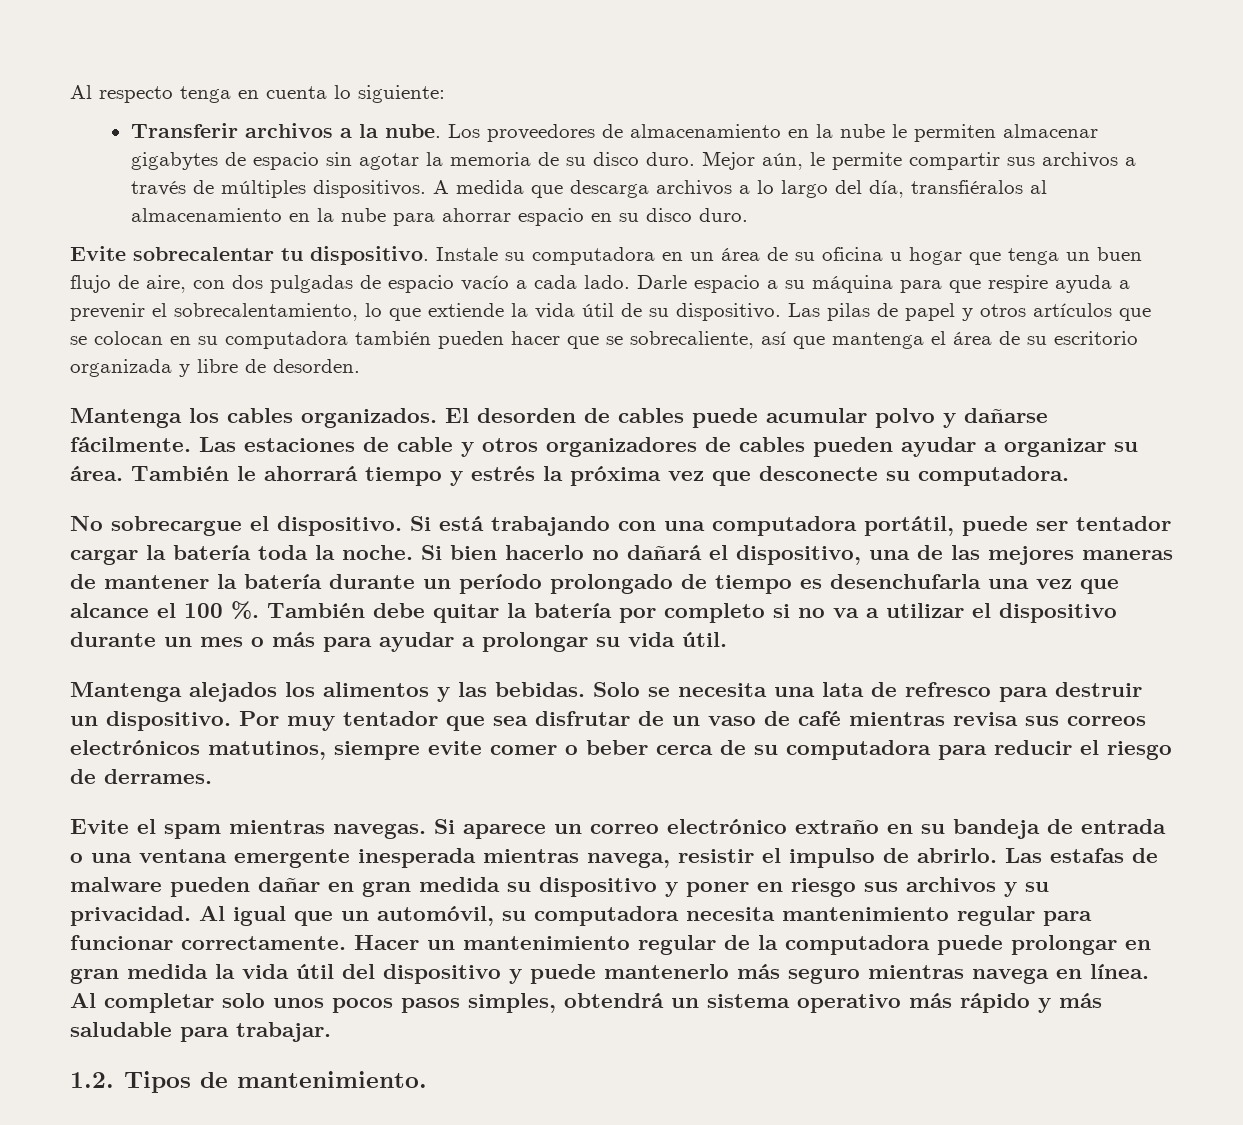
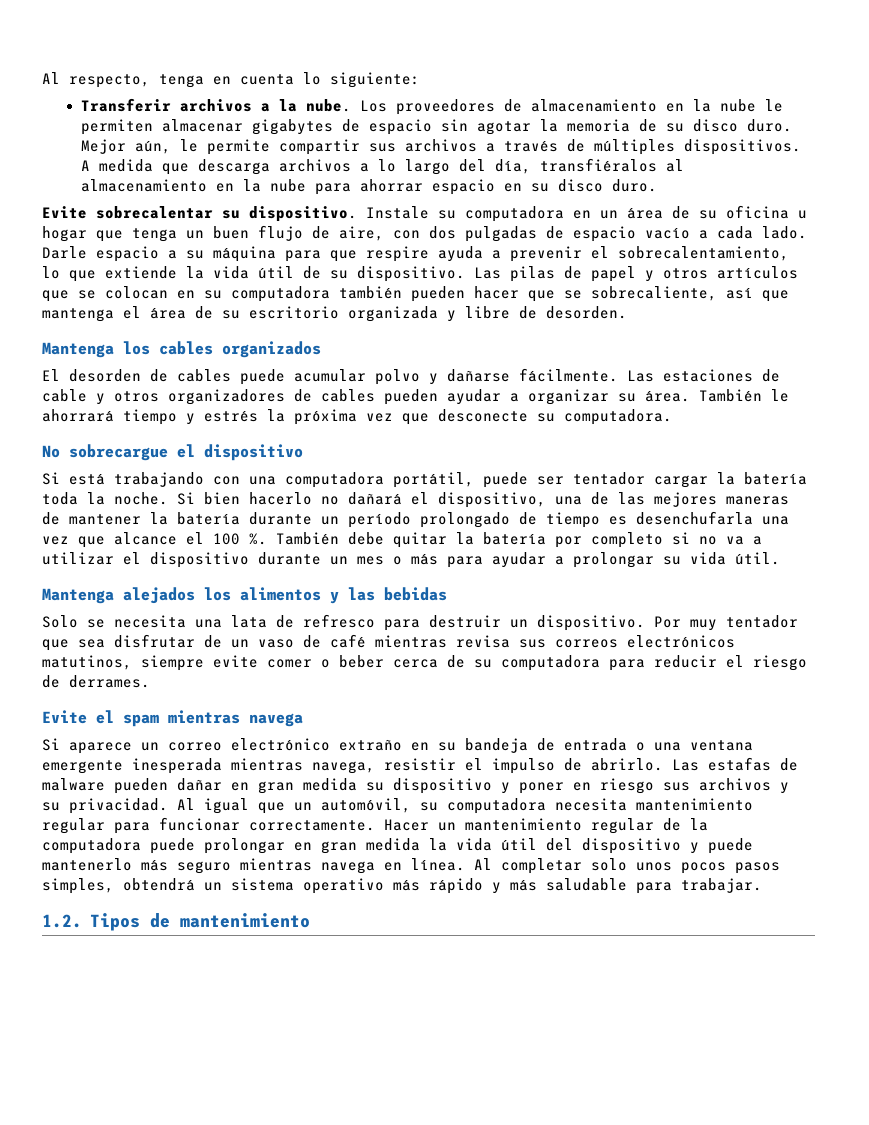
[70,85,173,103] Al respecto -> [42,72,150,88] Al respecto,
[281,248,303,261] tu -> [222,210,240,219] su
[301,408,437,428] organizados. -> [222,341,321,358] organizados //
[277,516,402,536] dispositivo. -> [204,444,303,461] dispositivo //
[495,682,585,697] bebidas. -> [384,587,447,601] bebidas //
[333,823,426,839] navegas. -> [249,713,303,727] navega //
[237,1071,428,1088] mantenimiento. -> [179,913,310,928] mantenimiento

